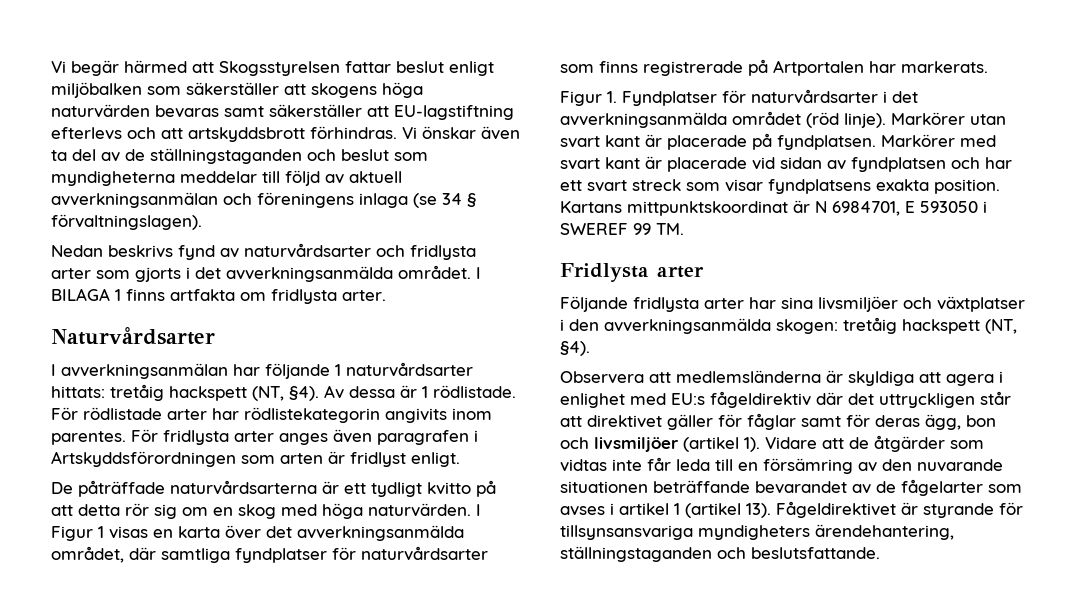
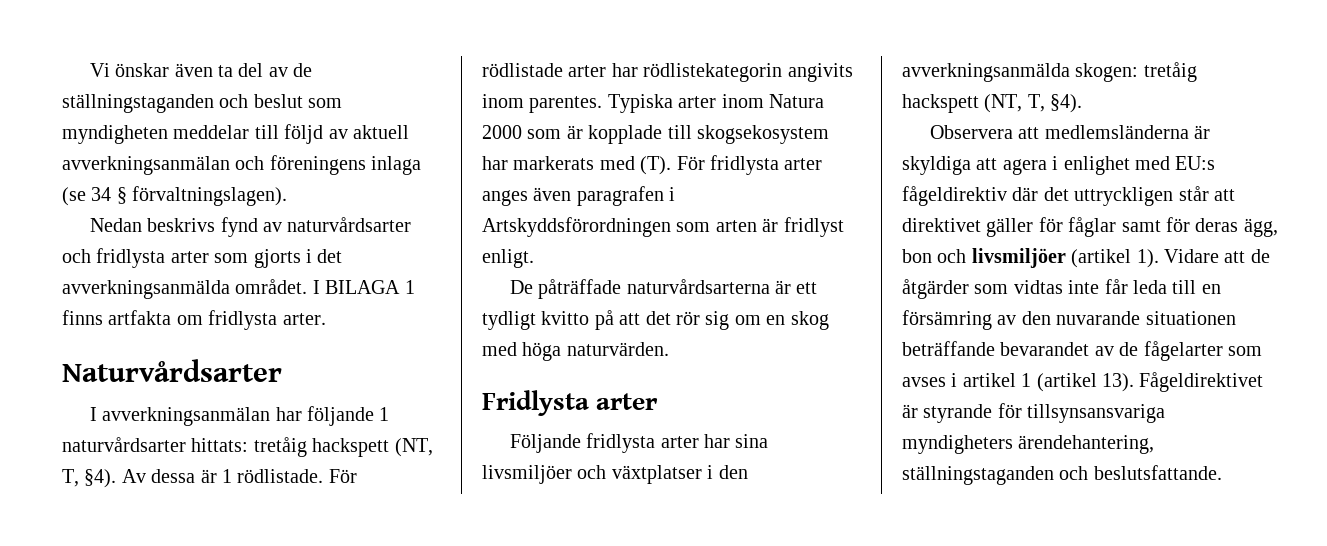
[51,60,494,76] [51,82,423,98] [51,104,514,120] [51,126,417,142] Vi begär härmed att Skogsstyrelsen fattar beslut enligt miljöbalken som säkerställer att skogens höga naturvärden bevaras samt säkerställer att EU-lagstiftning efterlevs och att artskyddsbrott förhindras. Vi -> [89,63,110,77] Vi
[51,171,175,186] myndigheterna -> [62,125,168,144] myndigheten
(284, 393) none -> [62,469,79,487] T,
(126, 438) none -> [607,94,824,113] [482,125,829,144] [482,156,672,175] Typiska arter inom Natura 2000 som är kopplade till skogsekosystem har markerats med (T).
[78,504,120,516] detta -> [645,311,671,325] det
[476,504,481,516] [51,525,464,541] [51,546,488,563] [560,59,988,76] [560,89,918,106] [560,111,1006,128] [560,133,996,150] [560,156,1012,172] [560,179,1000,194] [560,200,987,216] [560,223,684,235] I Figur 1 visas en karta över det avverkningsanmälda området, där samtliga fyndplatser för naturvårdsarter som finns registrerade på Artportalen har markerats. // Figur 1. Fyndplatser för naturvårdsarter i det avverkningsanmälda området (röd linje). Markörer utan svart kant är placerade på fyndplatsen. Markörer med svart kant är placerade vid sidan av fyndplatsen och har ett svart streck som visar fyndplatsens exakta position. Kartans mittpunktskoordinat är N 6984701, E 593050 i SWEREF 99 TM. -> (669, 349) none
(1017, 326) none -> [1027,94,1045,112] T,

